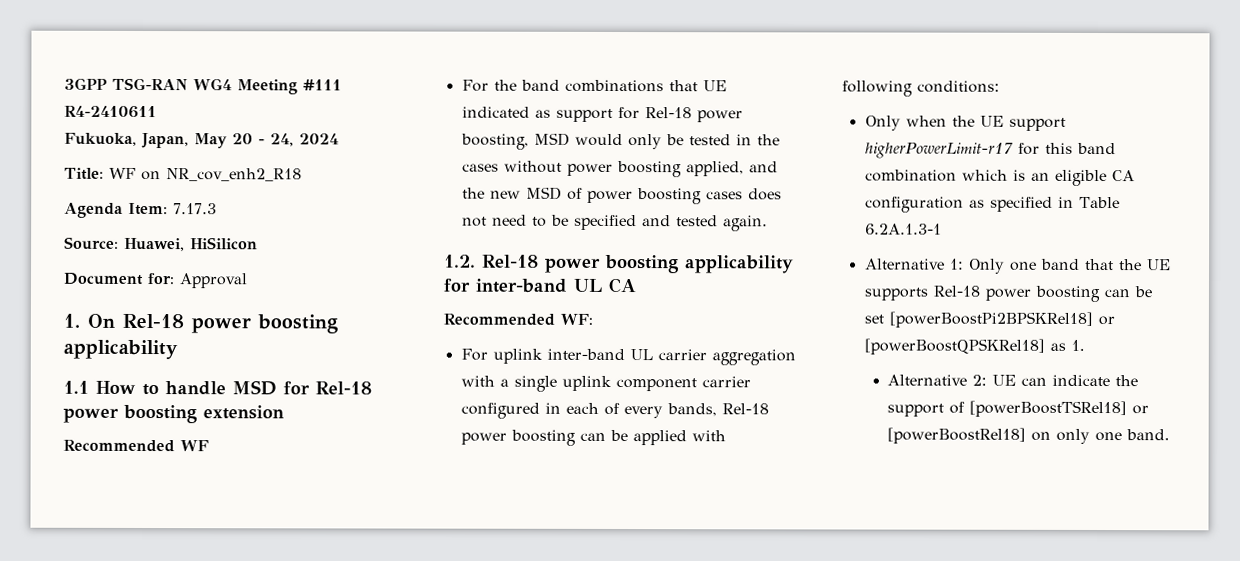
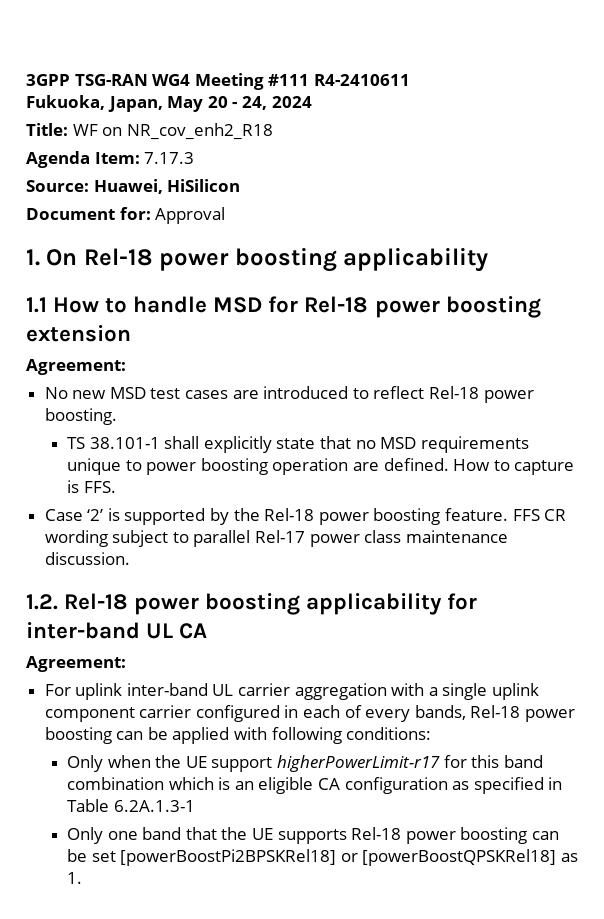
[63,439,209,453] [461,79,727,93] [461,106,743,123] [460,132,780,150] [461,160,778,178] [461,186,782,205] [461,214,768,232] Recommended WF // For the band combinations that UE indicated as support for Rel-18 power boosting, MSD would only be tested in the cases without power boosting applied, and the new MSD of power boosting cases does not need to be specified and tested again. -> [26,359,126,375] [44,386,534,403] [44,408,117,425] [67,436,529,453] [67,458,575,475] [67,480,116,493] [44,508,567,525] [44,530,508,547] [44,552,130,565] Agreement: // No new MSD test cases are introduced to reflect Rel-18 power boosting. // TS 38.101-1 shall explicitly state that no MSD requirements unique to power boosting operation are defined. How to capture is FFS. // Case ‘2’ is supported by the Rel-18 power boosting feature. FFS CR wording subject to parallel Rel-17 power class maintenance discussion.
[443,313,593,326] Recommended WF: -> [26,656,126,672] Agreement:
[864,258,964,270] Alternative 1: -> (195, 806) none
[887,374,1139,387] [887,400,1150,418] [887,427,1171,444] // Alternative 2: UE can indicate the support of [powerBoostTSRel18] or [powerBoostRel18] on only one band. -> (83, 878) none

